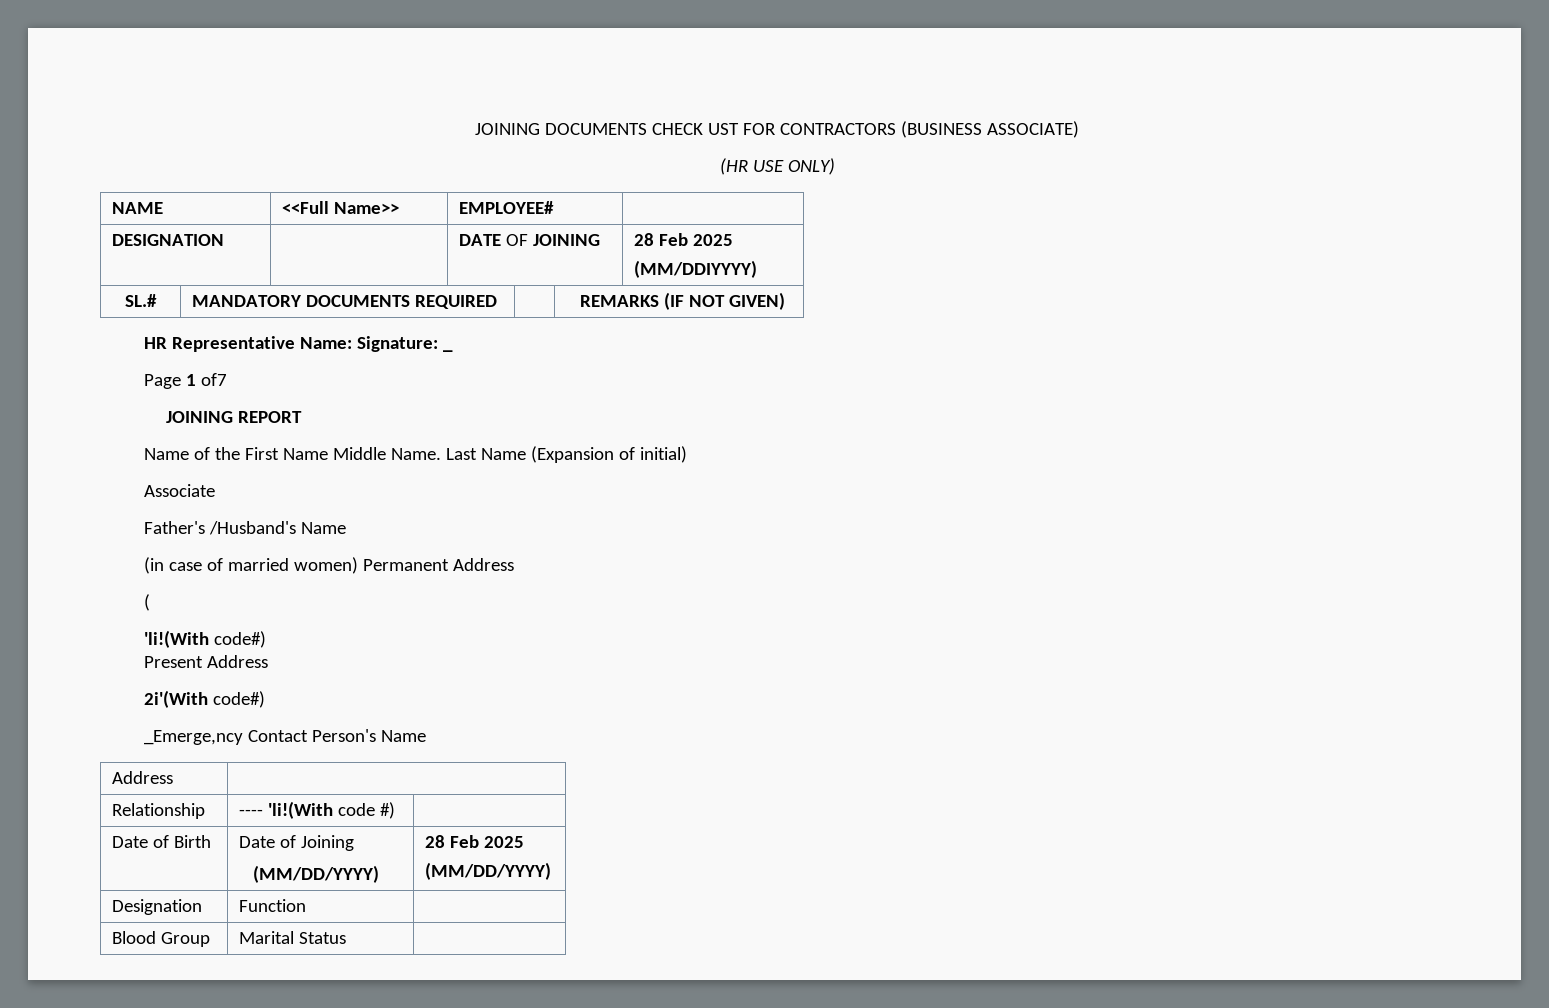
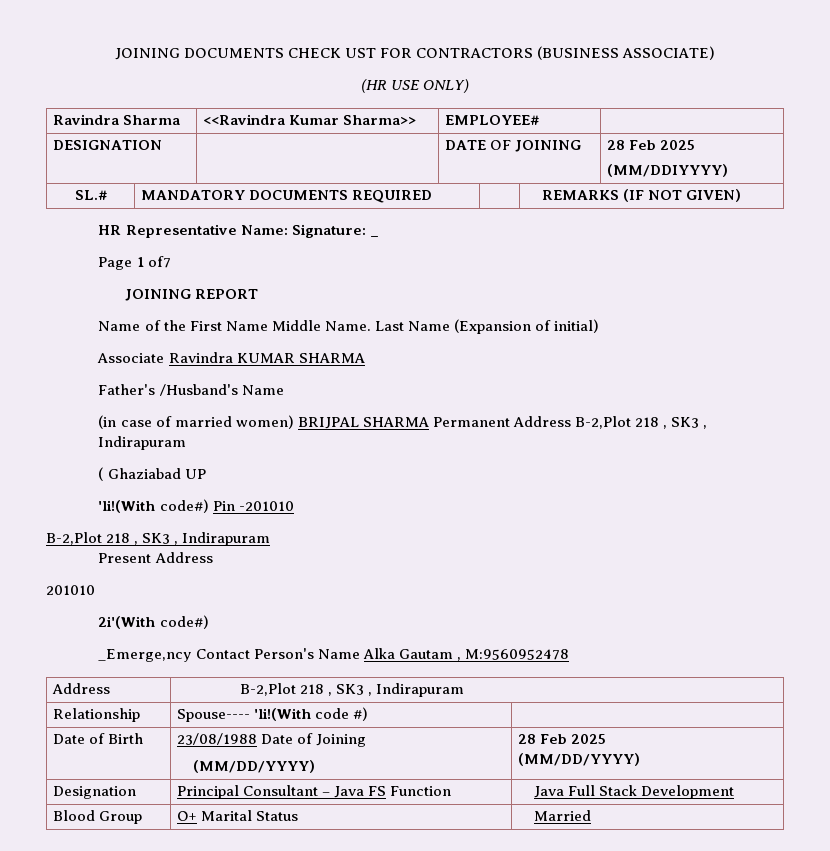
[112,202,164,214] [282,201,400,214] NAME | <<Full Name>> -> [53,114,181,125] [203,114,417,125] Ravindra Sharma | <<Ravindra Kumar Sharma>>
(216, 490) none -> [168,352,365,363] Ravindra KUMAR SHARMA
(359, 565) none -> [297,417,429,429] BRIJPAL SHARMA
(515, 564) none -> [574,416,708,429] [98,436,187,450] B-2,Plot 218 , SK3 , Indirapuram
(151, 602) none -> [107,468,206,479] Ghaziabad UP
(267, 639) none -> [212,501,294,511] [46,532,271,546] Pin -201010 // B-2,Plot 218 , SK3 , Indirapuram
(269, 661) none -> [46,585,95,595] // 201010
[112,771,174,784] // Address | -> [362,648,569,661] [52,683,111,694] [239,683,465,697] Alka Gautam , M:9560952478 // Address | B-2,Plot 218 , SK3 , Indirapuram
[239,809,264,816] ---- -> [177,709,251,722] Spouse----
(212, 841) none -> [177,733,258,745] 23/08/1988
[239,899,307,912] Function | -> [177,785,452,799] [533,785,734,799] Principal Consultant – Java FS Function | Java Full Stack Development
(211, 939) none -> [177,811,198,821] O+
(347, 938) none -> [533,810,591,821] Married

